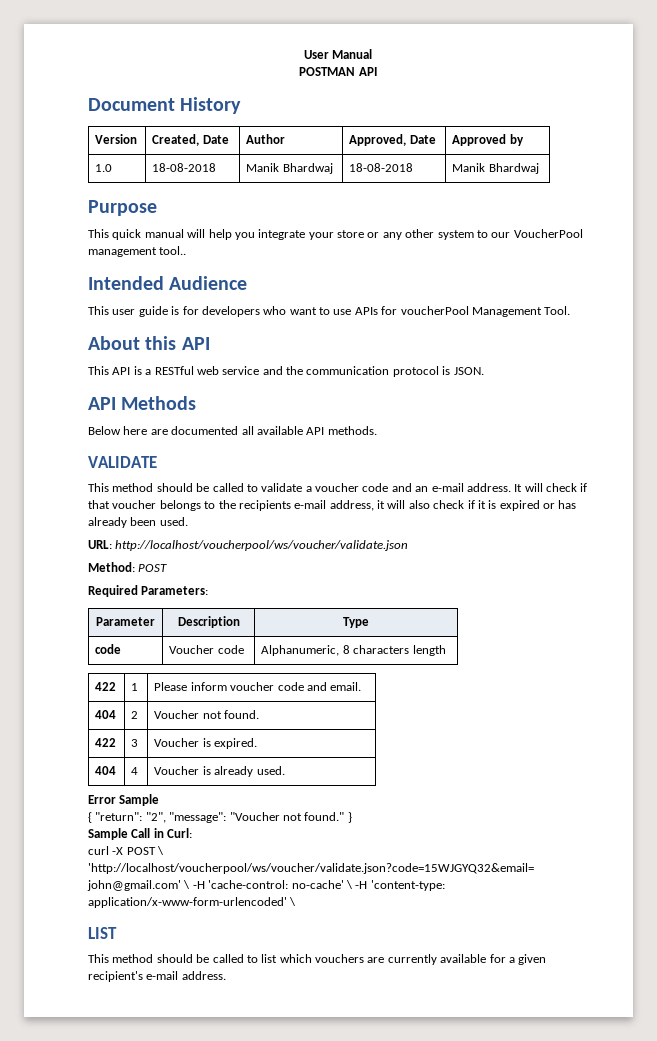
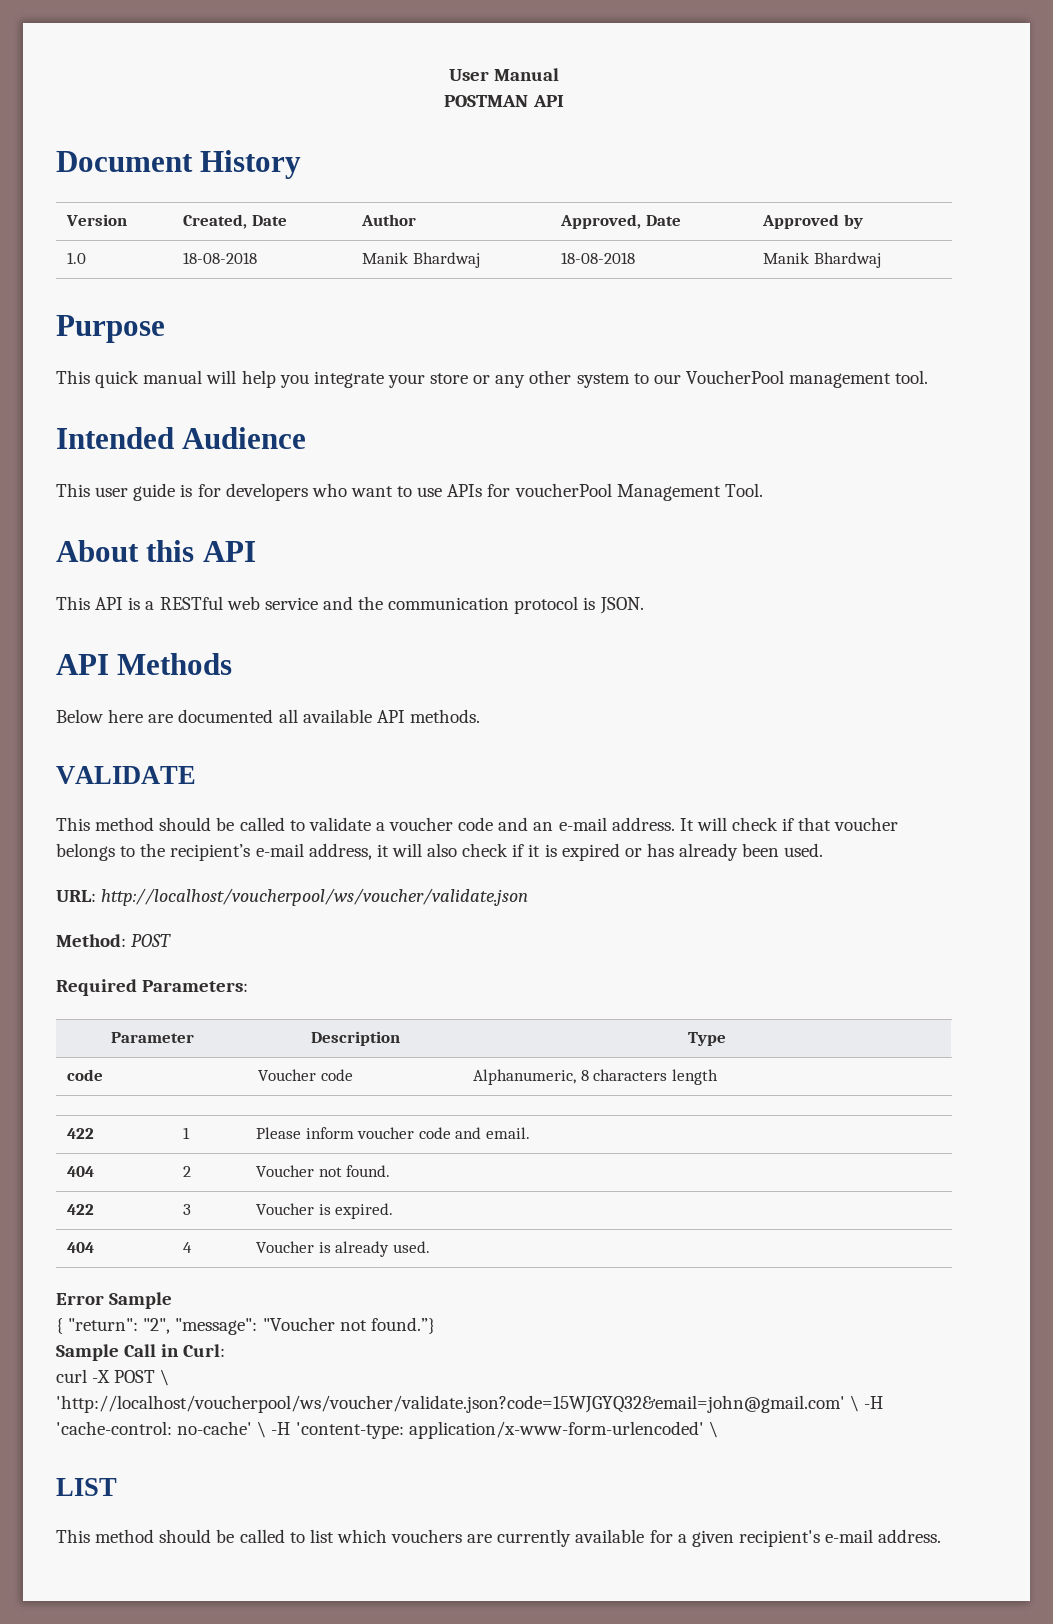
[159,246,187,255] tool.. -> [895,370,929,384] tool.
[238,500,291,511] recipients -> [170,844,251,861] recipient’s
[304,812,352,823] found." } -> [370,1317,435,1334] found.”}

